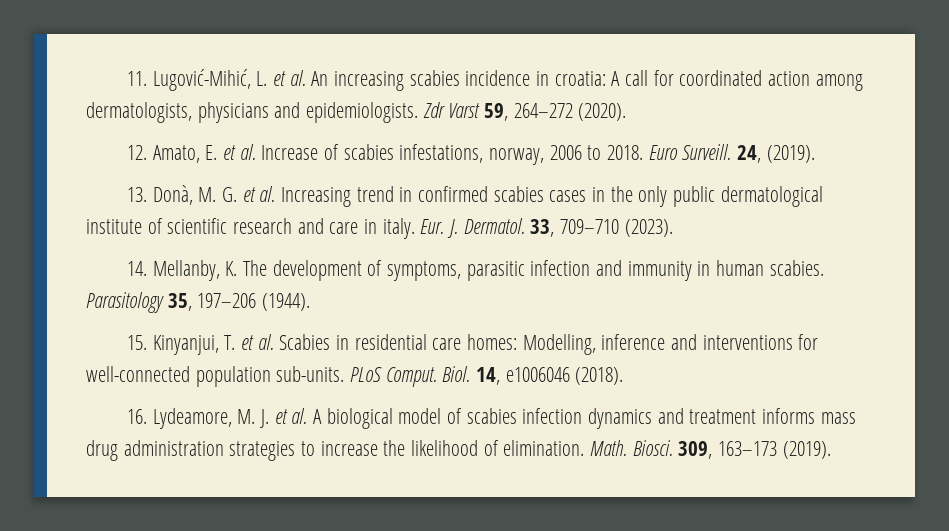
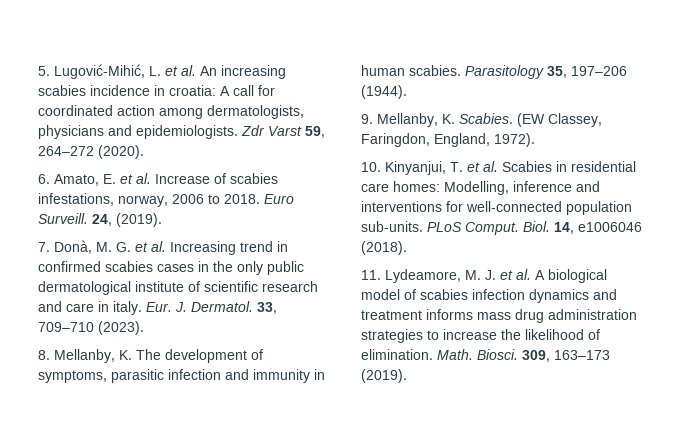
[126,71,147,86] 11. -> [38,66,50,76] 5.
[126,145,147,160] 12. -> [38,174,50,184] 6.
[126,187,147,202] 13. -> [38,242,50,252] 7.
[126,261,147,276] 14. -> [38,350,50,360] 8.
[126,335,147,350] 15. -> [361,113,602,127] [361,133,535,147] [361,162,381,172] 9. Mellanby, K. Scabies. (EW Classey, Faringdon, England, 1972). // 10.
[126,409,147,424] 16. -> [361,270,381,280] 11.

